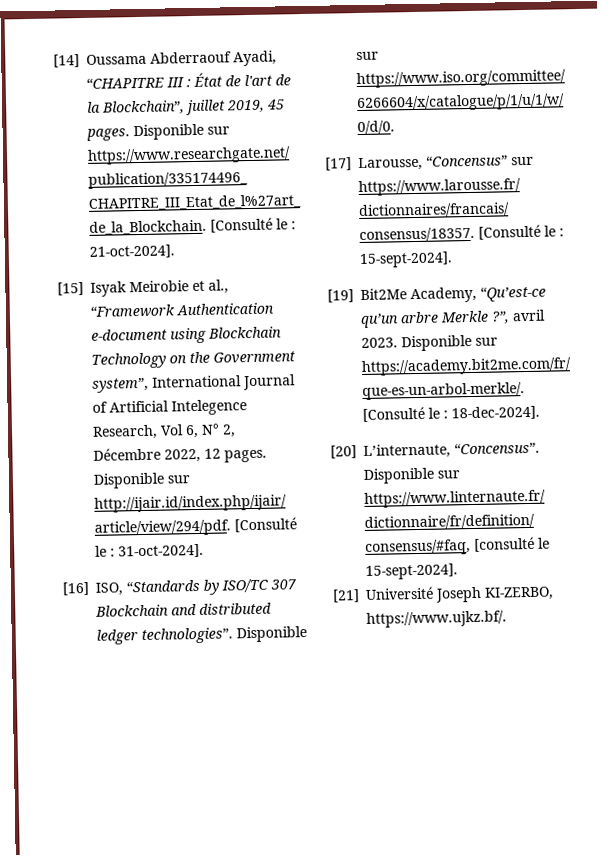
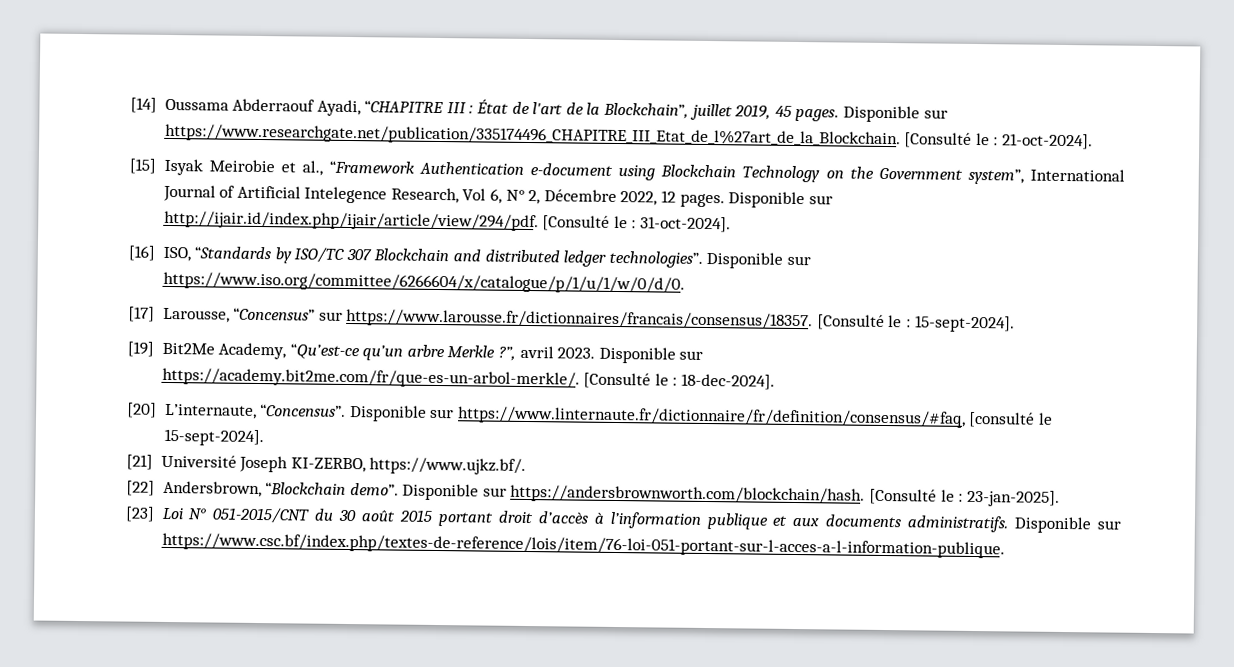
(507, 619) none -> [126,480,1060,507] [125,506,1121,534] [161,532,1005,559] // [22] Andersbrown, “Blockchain demo”. Disponible sur https://andersbrownworth.com/blockchain/hash. [Consulté le : 23-jan-2025]. // [23] Loi N° 051-2015/CNT du 30 août 2015 portant droit d’accès à l’information publique et aux documents administratifs. Disponible sur https://www.csc.bf/index.php/textes-de-reference/lois/item/76-loi-051-portant-sur-l-acces-a-l-information-publique.

